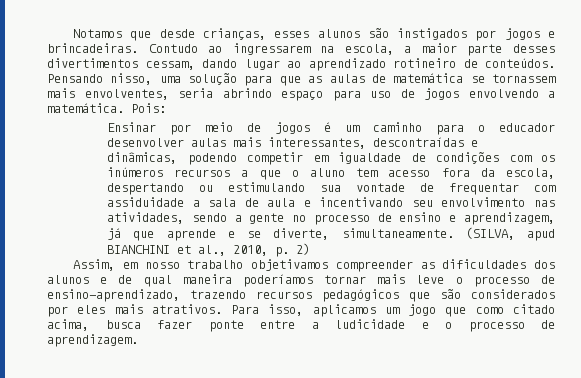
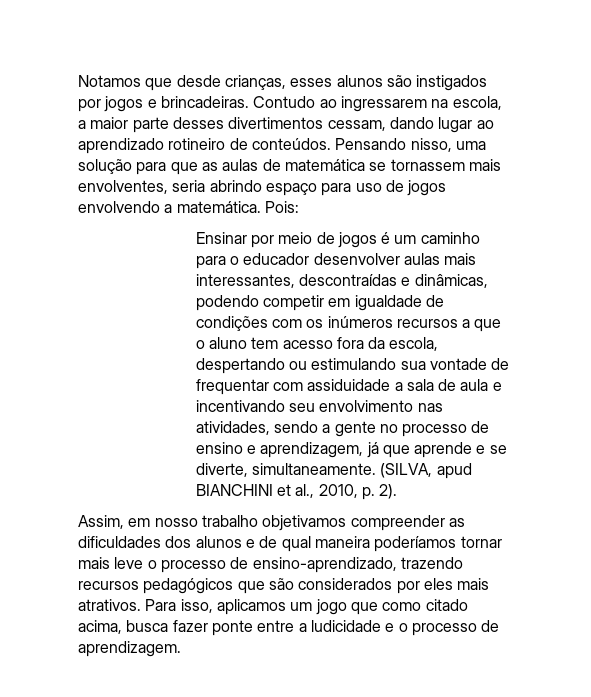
[296,243,311,255] 2) -> [379,484,398,499] 2).

